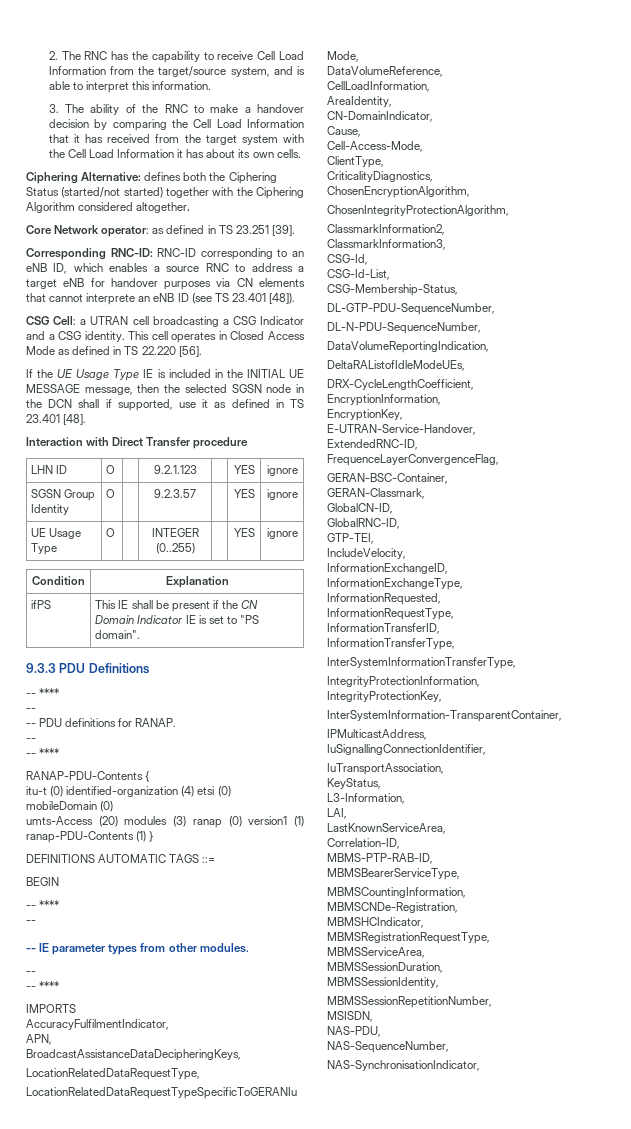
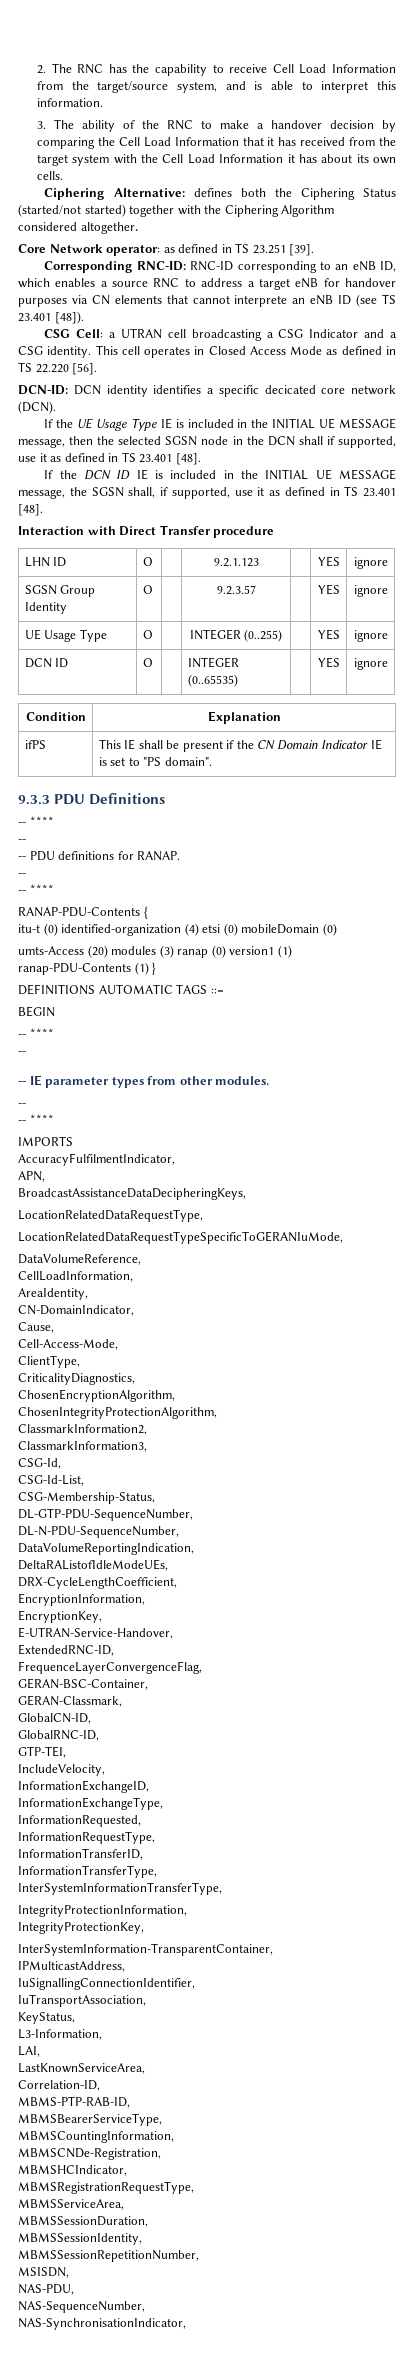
(202, 351) none -> [18,385,396,397] [18,401,56,414] // DCN-ID: DCN identity identifies a specific decicated core network (DCN).
(87, 419) none -> [44,469,396,480] [18,486,396,499] [18,504,43,516] // If the DCN ID IE is included in the INITIAL UE MESSAGE message, the SGSN shall, if supported, use it as defined in TS 23.401 [48].
(298, 533) none -> [24,658,69,668] [142,658,153,667] [187,657,239,668] [187,674,238,687] [317,657,340,668] [353,658,388,670] // DCN ID | O | | INTEGER (0..65535) | | YES | ignore

